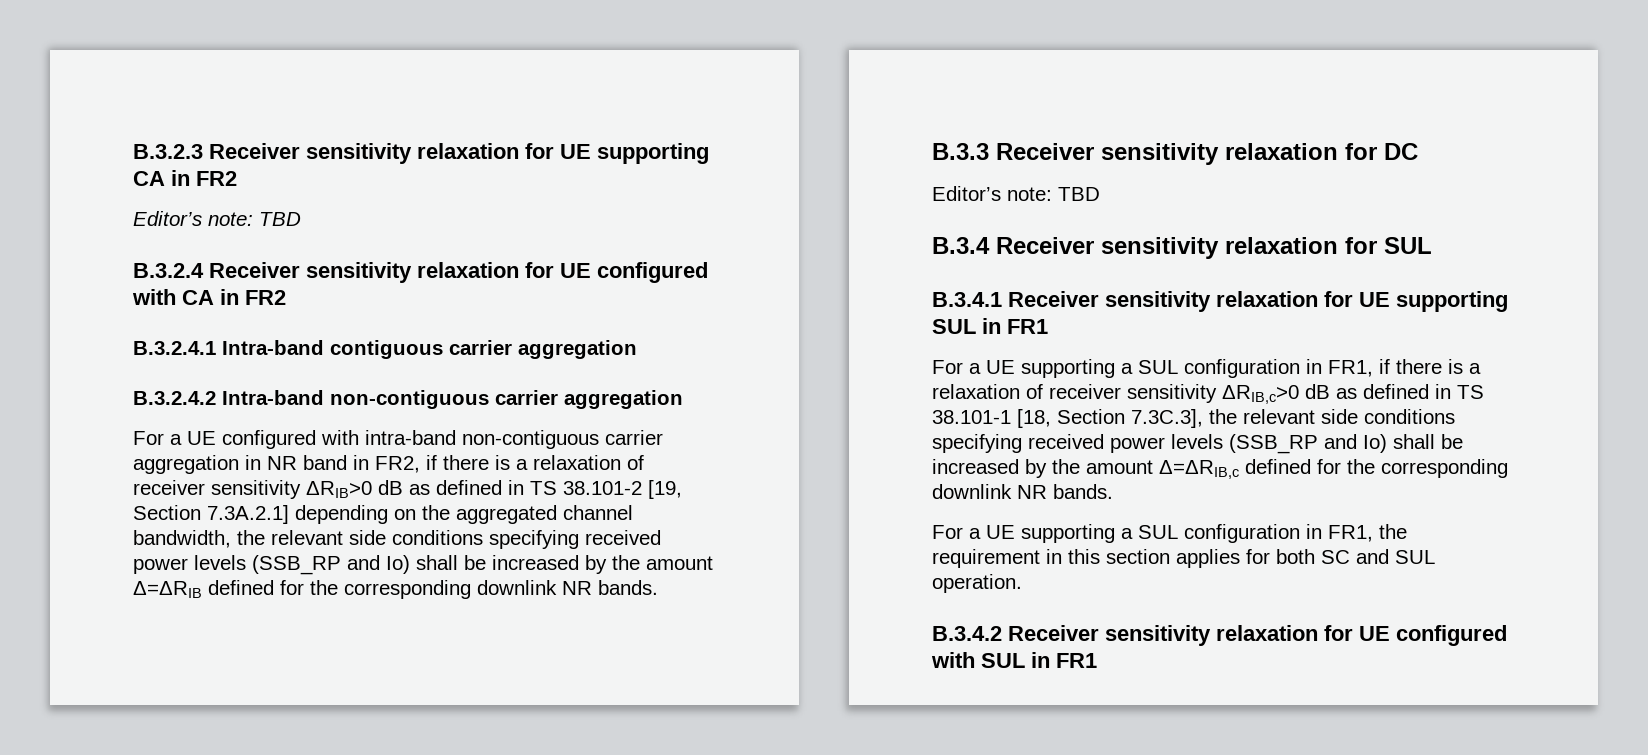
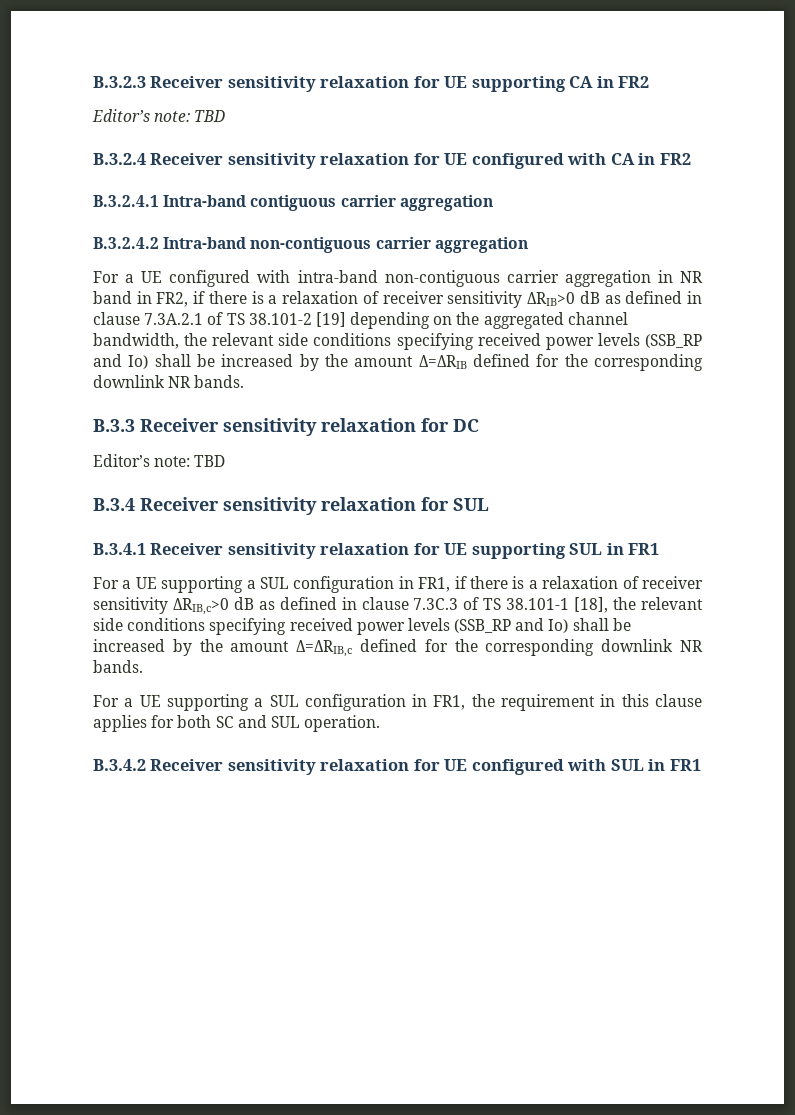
[530,480,682,499] [133,505,289,524] TS 38.101-2 [19, Section 7.3A.2.1] -> [93,312,346,327] clause 7.3A.2.1 of TS 38.101-2 [19]
[1457,385,1484,399] [932,409,1203,428] TS 38.101-1 [18, Section 7.3C.3], -> [361,597,609,613] clause 7.3C.3 of TS 38.101-1 [18],
[1106,549,1170,564] section -> [655,694,702,707] clause

